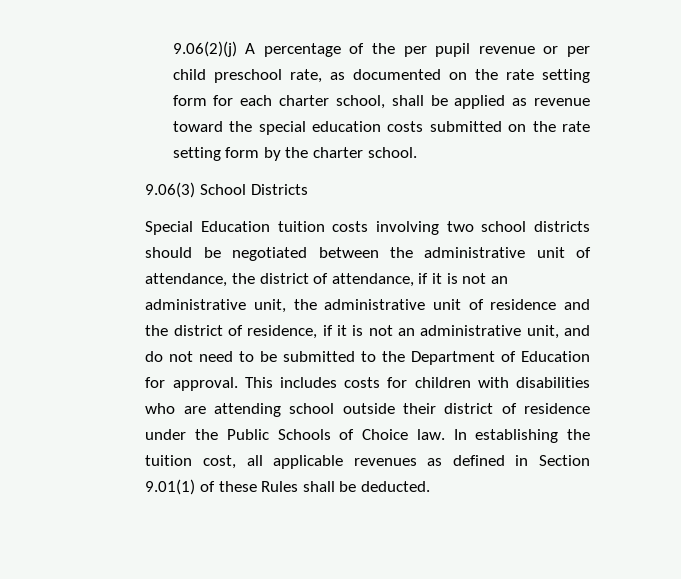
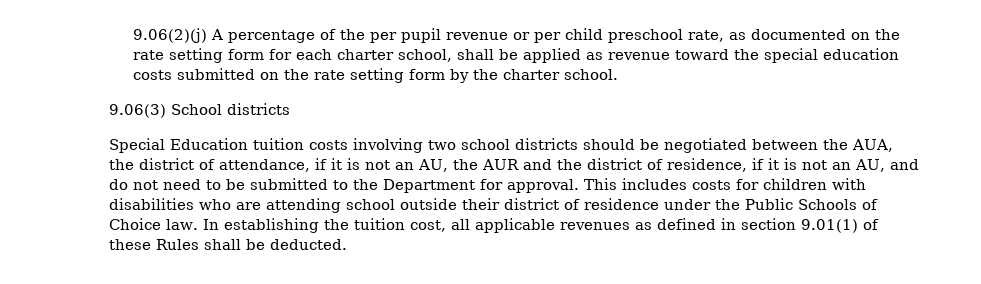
[250,184,308,195] Districts -> [226,103,290,115] districts
[424,247,591,258] [145,273,228,287] administrative unit of attendance, -> [851,139,893,152] AUA,
[145,299,557,313] administrative unit, the administrative unit of residence -> [417,159,519,172] AU, the AUR
[420,325,559,339] administrative unit, -> [854,159,885,172] AU,
[501,351,590,362] of Education -> (475, 186) none
[539,455,590,466] Section -> [740,218,796,230] section

